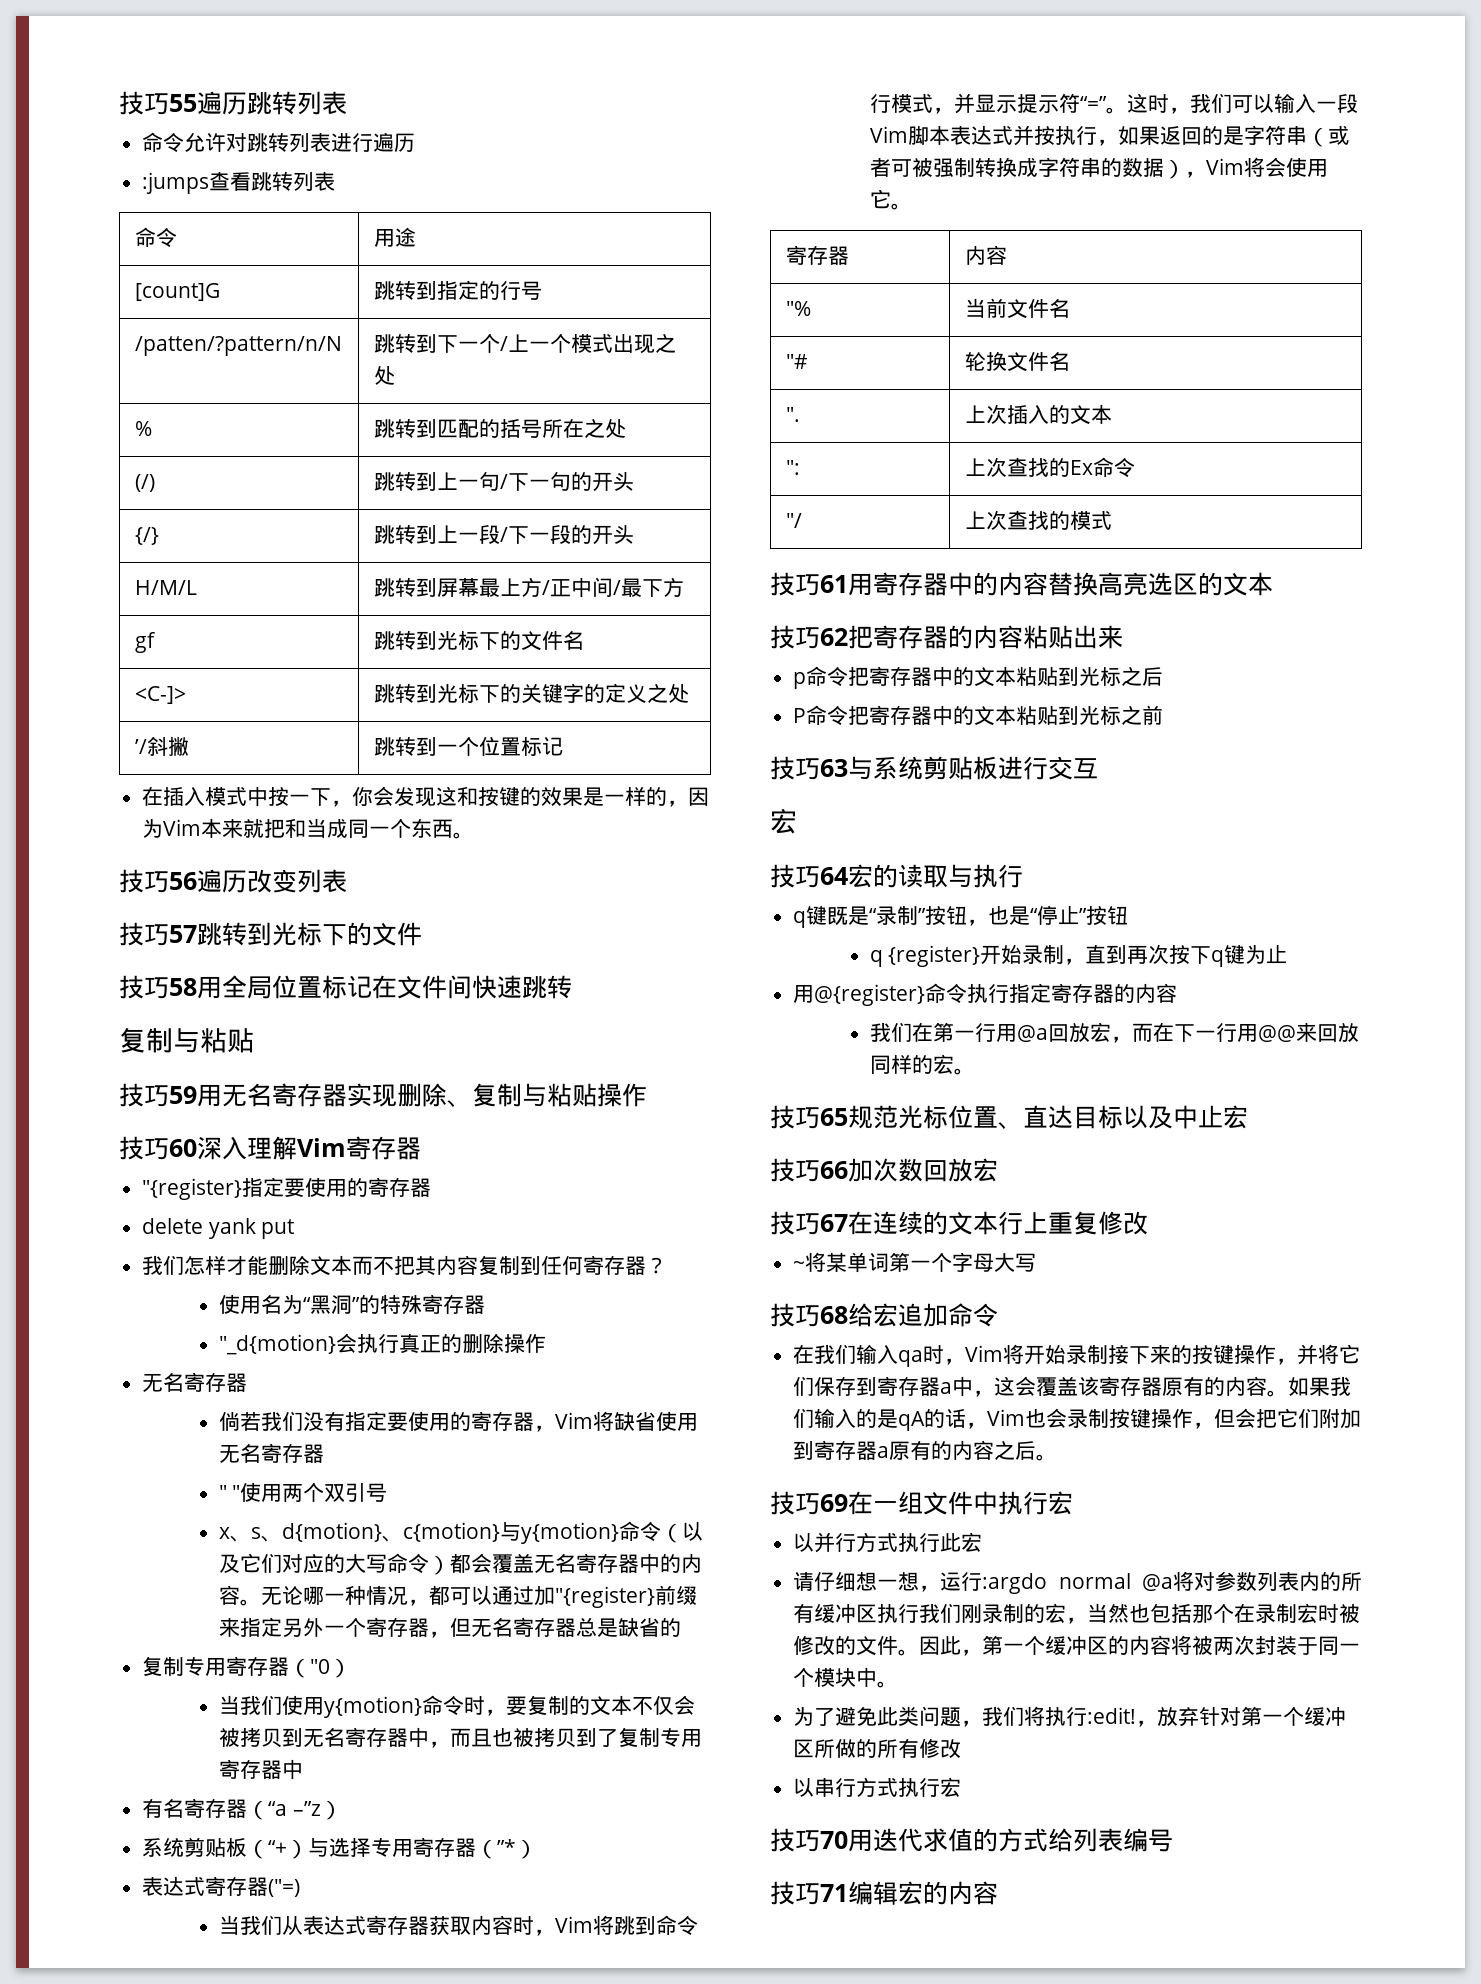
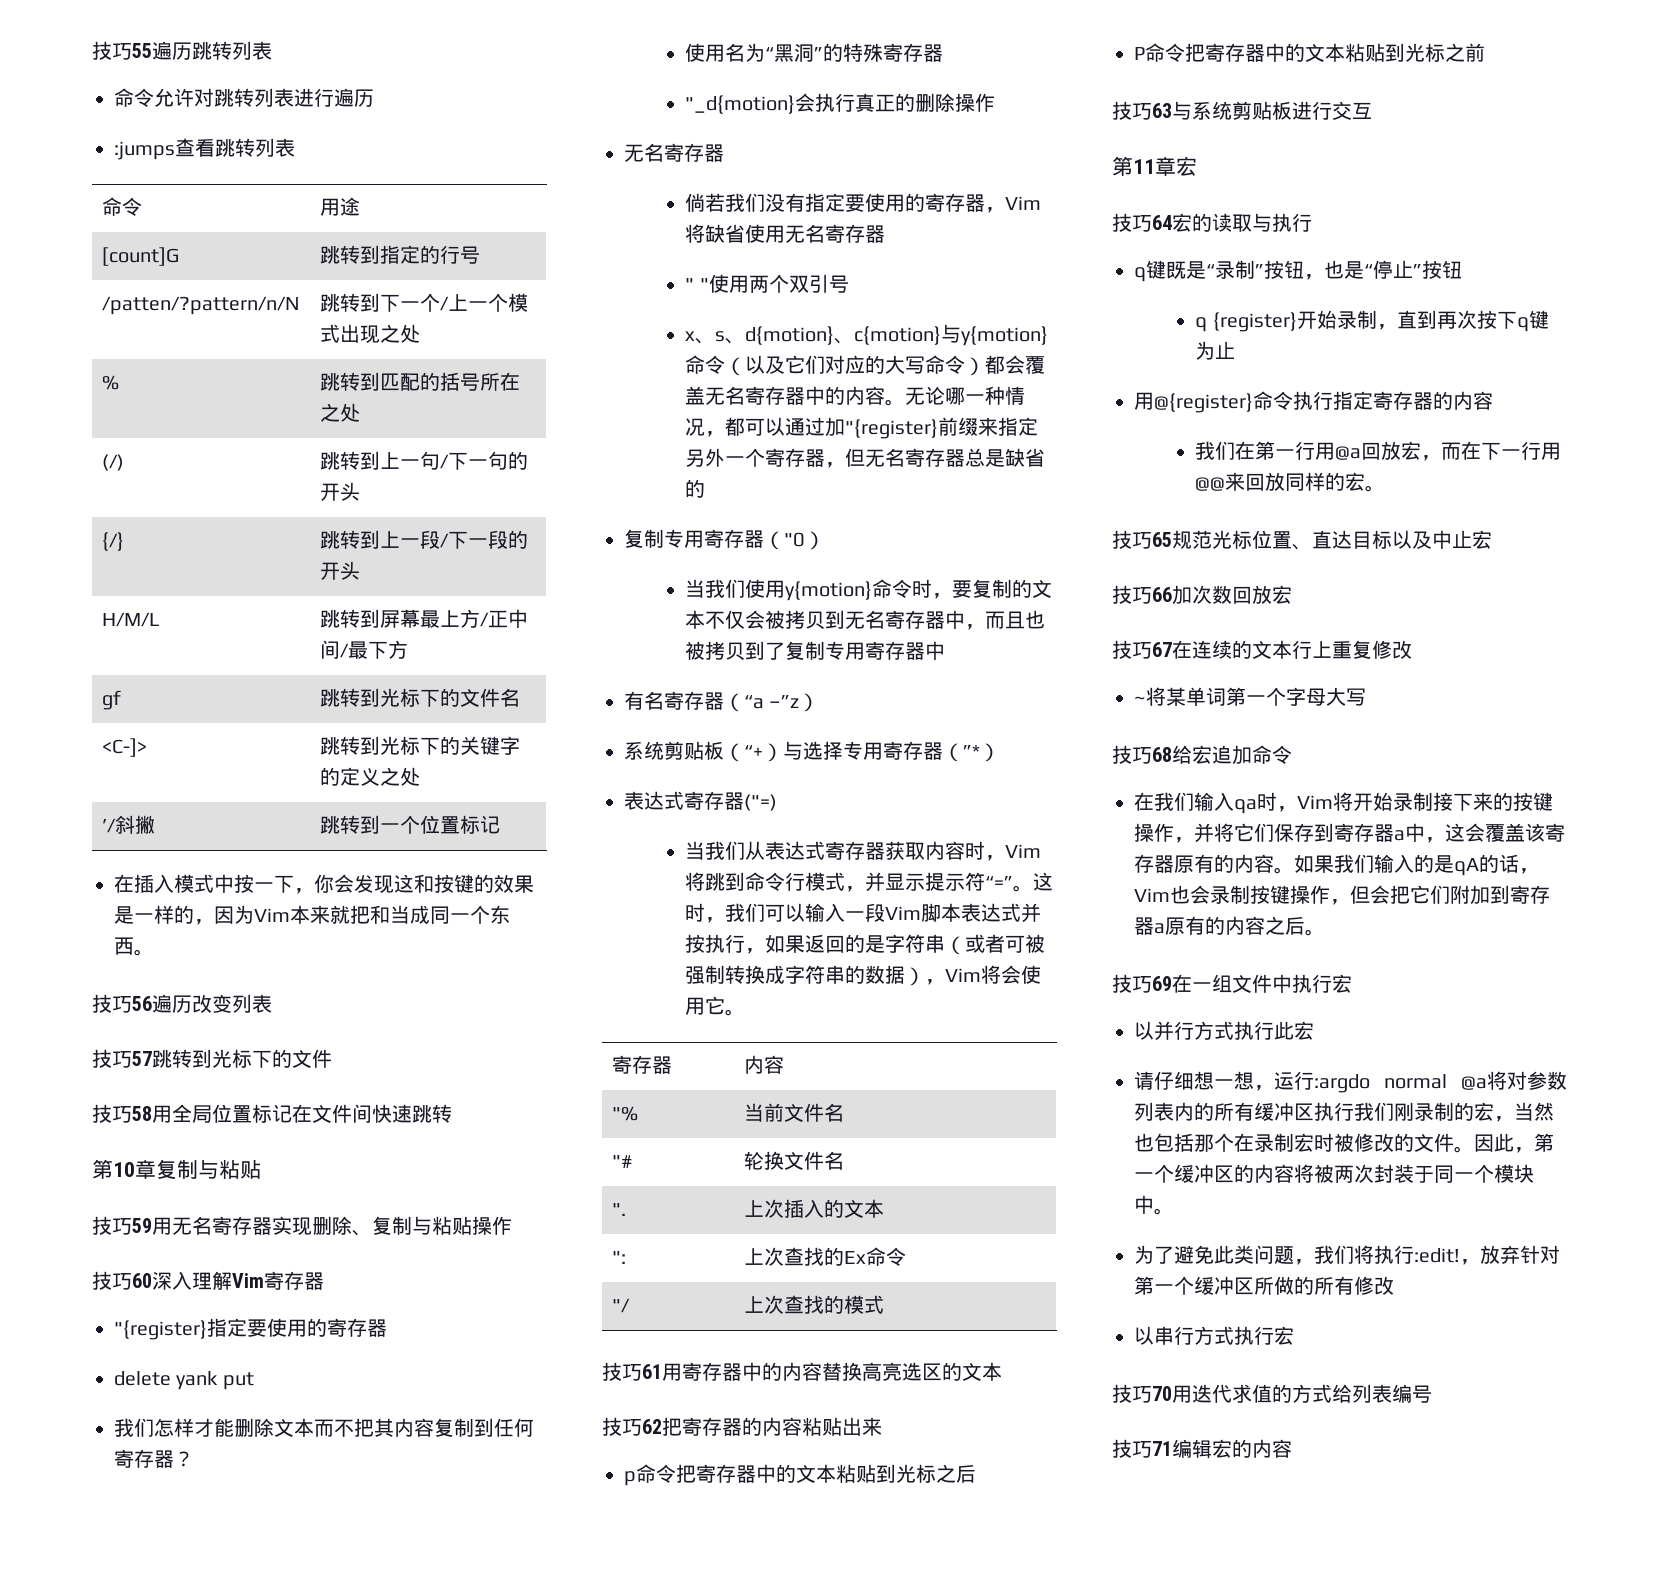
(572, 987) none -> [92,1159,156,1179] 第10章
(1098, 768) none -> [1112,156,1176,176] 第11章

